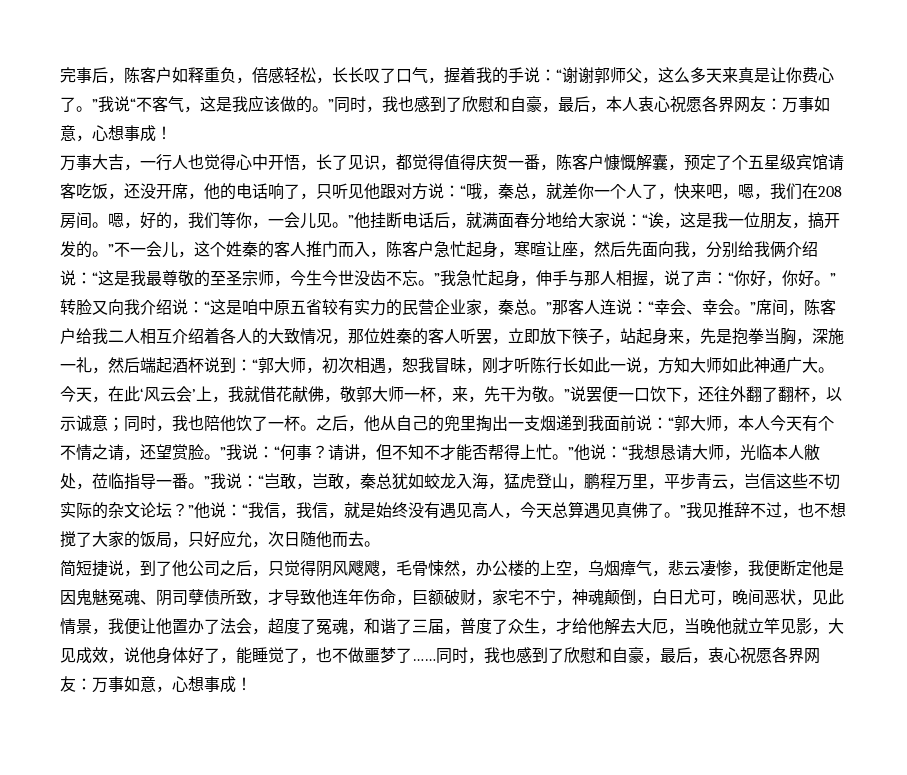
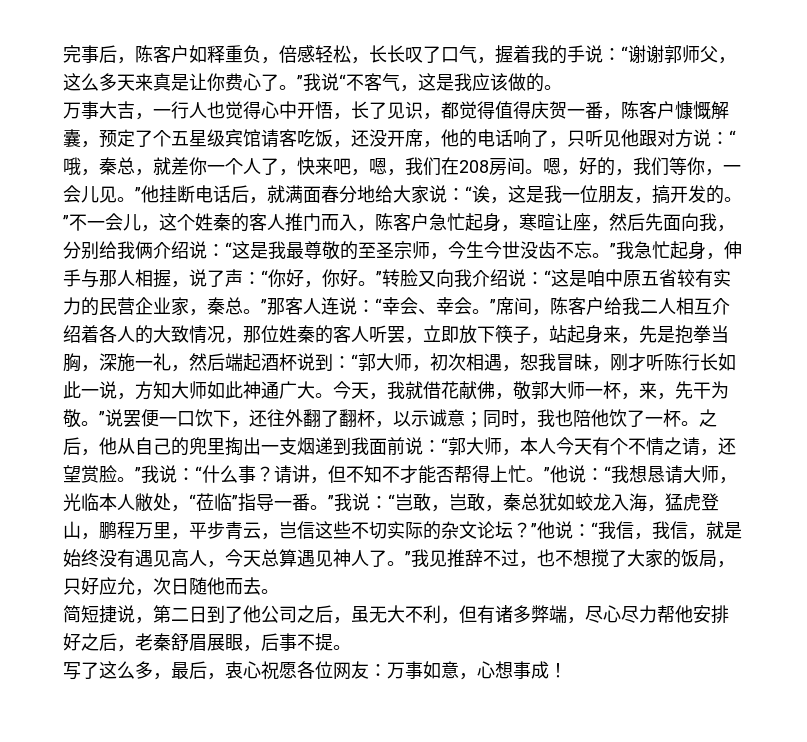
[328,96,830,113] [60,125,172,142] ”同时，我也感到了欣慰和自豪，最后，本人衷心祝愿各界网友：万事如意，心想事成！ -> (562, 87) none
[108,386,228,403] 在此‘风云会’上， -> (387, 396) none
[280,444,296,460] 何 -> [202,465,238,483] 什么
[92,473,124,489] 莅临 -> [189,493,238,511] “莅临”
[616,502,648,518] 真佛 -> [333,549,369,567] 神人
(140, 573) none -> [153,605,207,623] 第二日
[268,560,844,577] [60,589,844,606] [60,618,844,635] [60,647,644,664] 只觉得阴风飕飕，毛骨悚然，办公楼的上空，乌烟瘴气，悲云凄惨，我便断定他是因鬼魅冤魂、阴司孽债所致，才导致他连年伤命，巨额破财，家宅不宁，神魂颠倒，白日尤可，晚间恶状，见此情景，我便让他置办了法会，超度了冤魂，和谐了三届，普度了众生，才给他解去大厄，当晚他就立竿见影，大见成效，说他身体好了，能睡觉了，也不做噩梦了……同时，我也感到了欣慰和自豪 -> [351,605,729,624] [63,633,351,652] [63,661,153,680] 虽无大不利，但有诸多弊端，尽心尽力帮他安排好之后，老秦舒眉展眼，后事不提。 // 写了这么多
[788,647,804,663] 界 -> [315,661,333,679] 位

